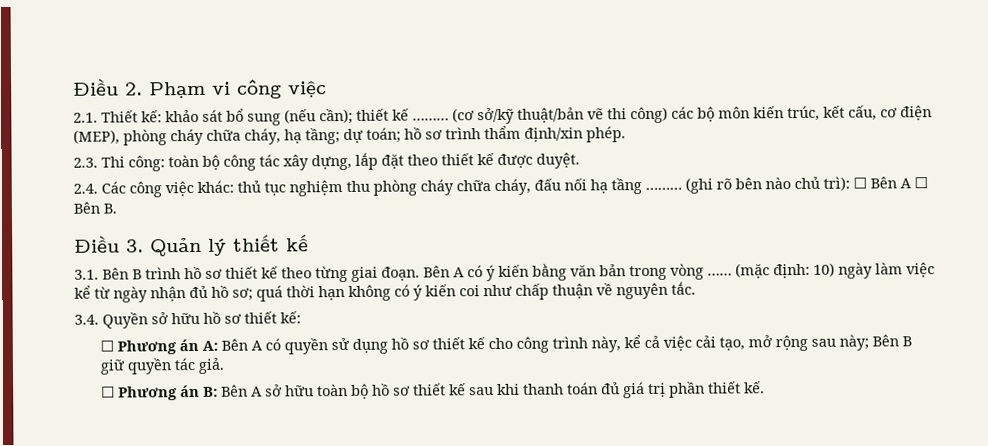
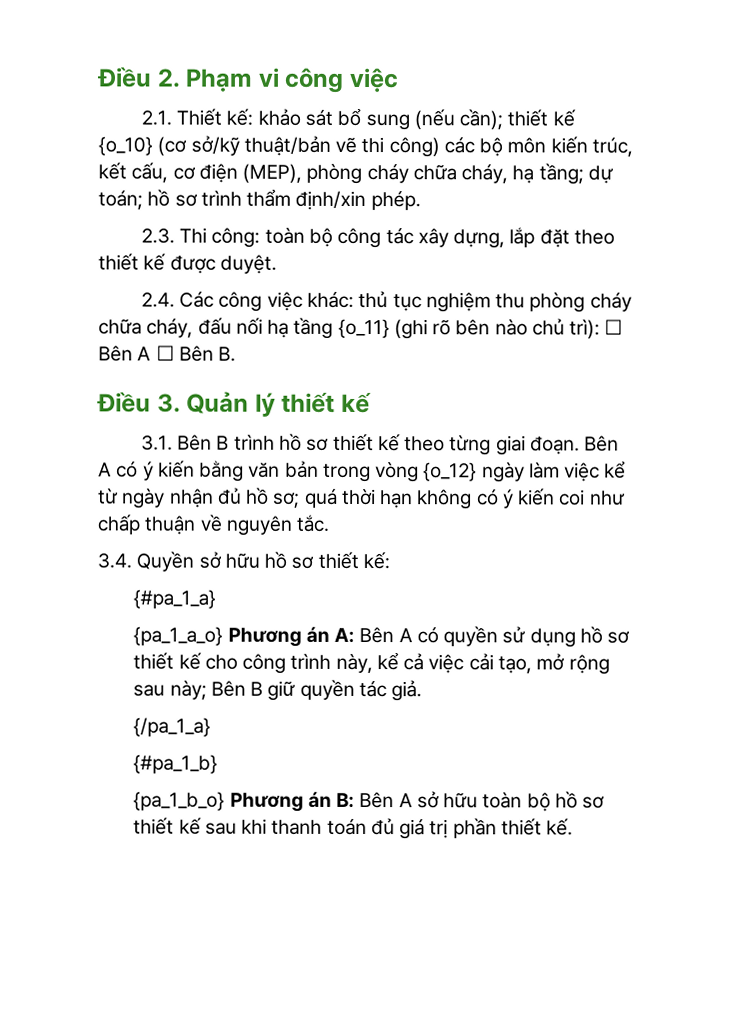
[412,118,449,121] ……… -> [98,136,153,156] {o_10}
[645,187,682,190] ……… -> [337,318,390,339] {o_11}
[707,262,835,279] …… (mặc định: 10) -> [423,462,478,482] {o_12}
[100,340,115,352] ☐ -> [133,589,217,609] [133,626,224,646] {#pa_1_a} // {pa_1_a_o}
[101,386,116,398] ☐ -> [133,717,212,737] [133,754,219,774] [133,791,226,811] {/pa_1_a} // {#pa_1_b} // {pa_1_b_o}

